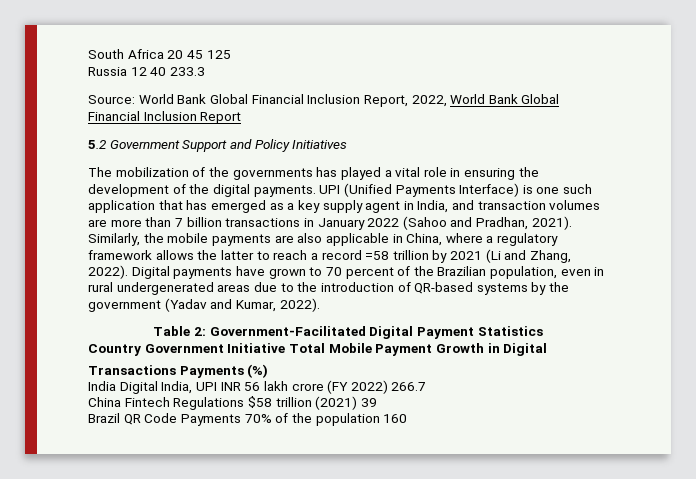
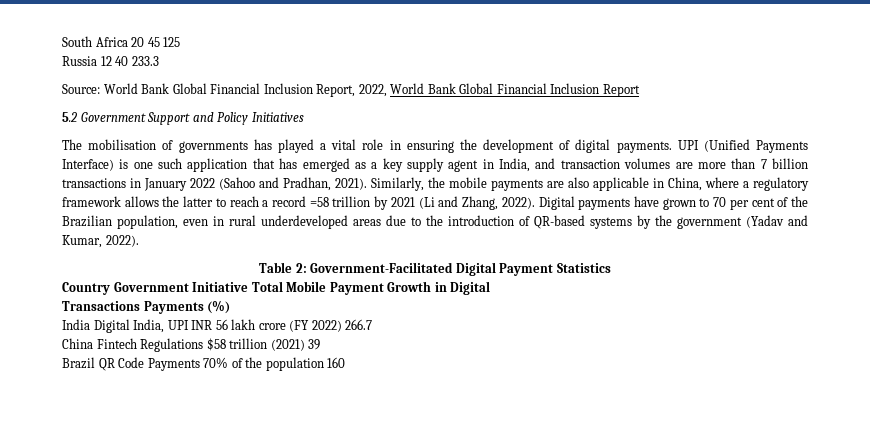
[115,167,229,177] mobilization of the -> [88,139,174,150] mobilisation of
[189,184,210,194] the -> (571, 145) none
[345,267,394,279] percent -> [729,198,775,210] per cent
[116,282,214,295] undergenerated -> [261,215,348,229] underdeveloped

